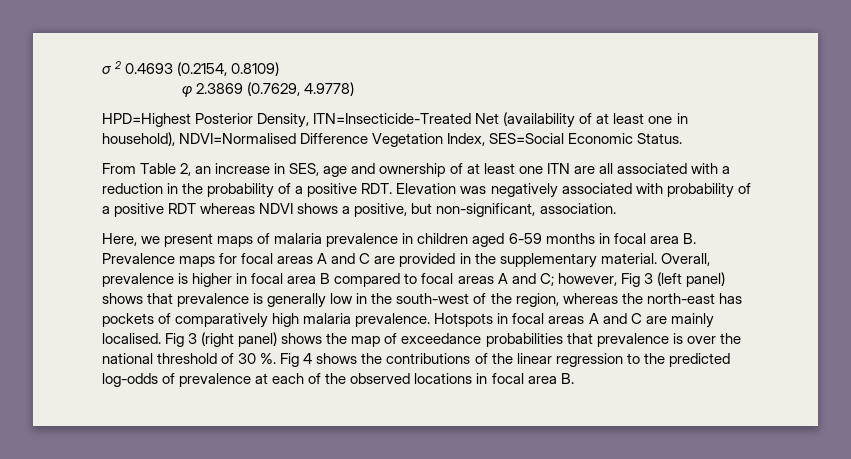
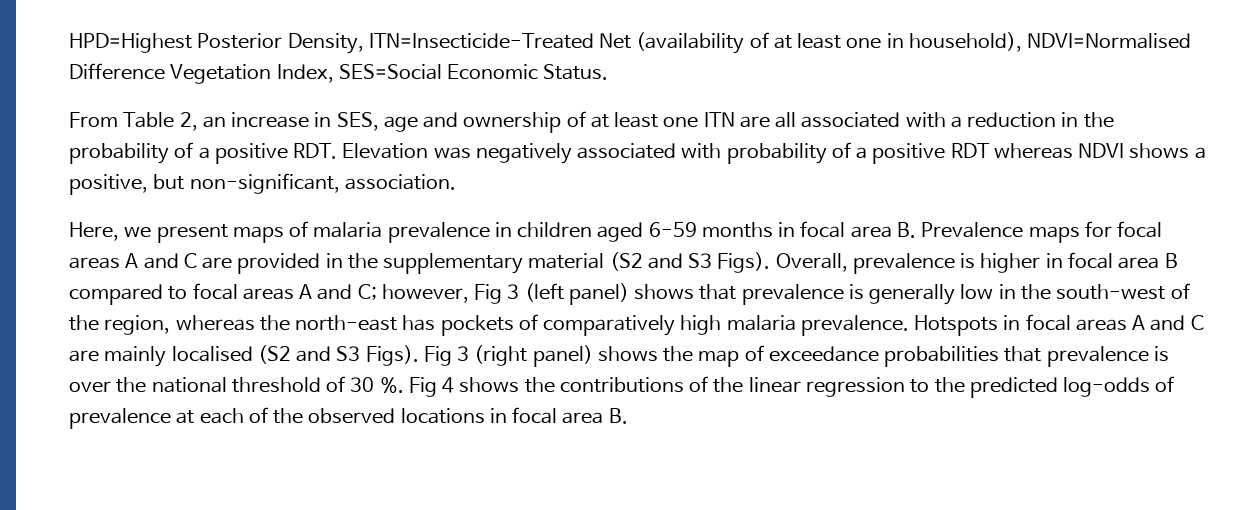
[102,61,280,76] [181,82,355,97] σ 2 0.4693 (0.2154, 0.8109) // φ 2.3869 (0.7629, 4.9778) // -> (69, 43) none
[600,253,657,264] material. -> [528,252,771,273] material (S2 and S3 Figs).
[102,333,161,344] localised. -> [171,345,419,366] localised (S2 and S3 Figs).

